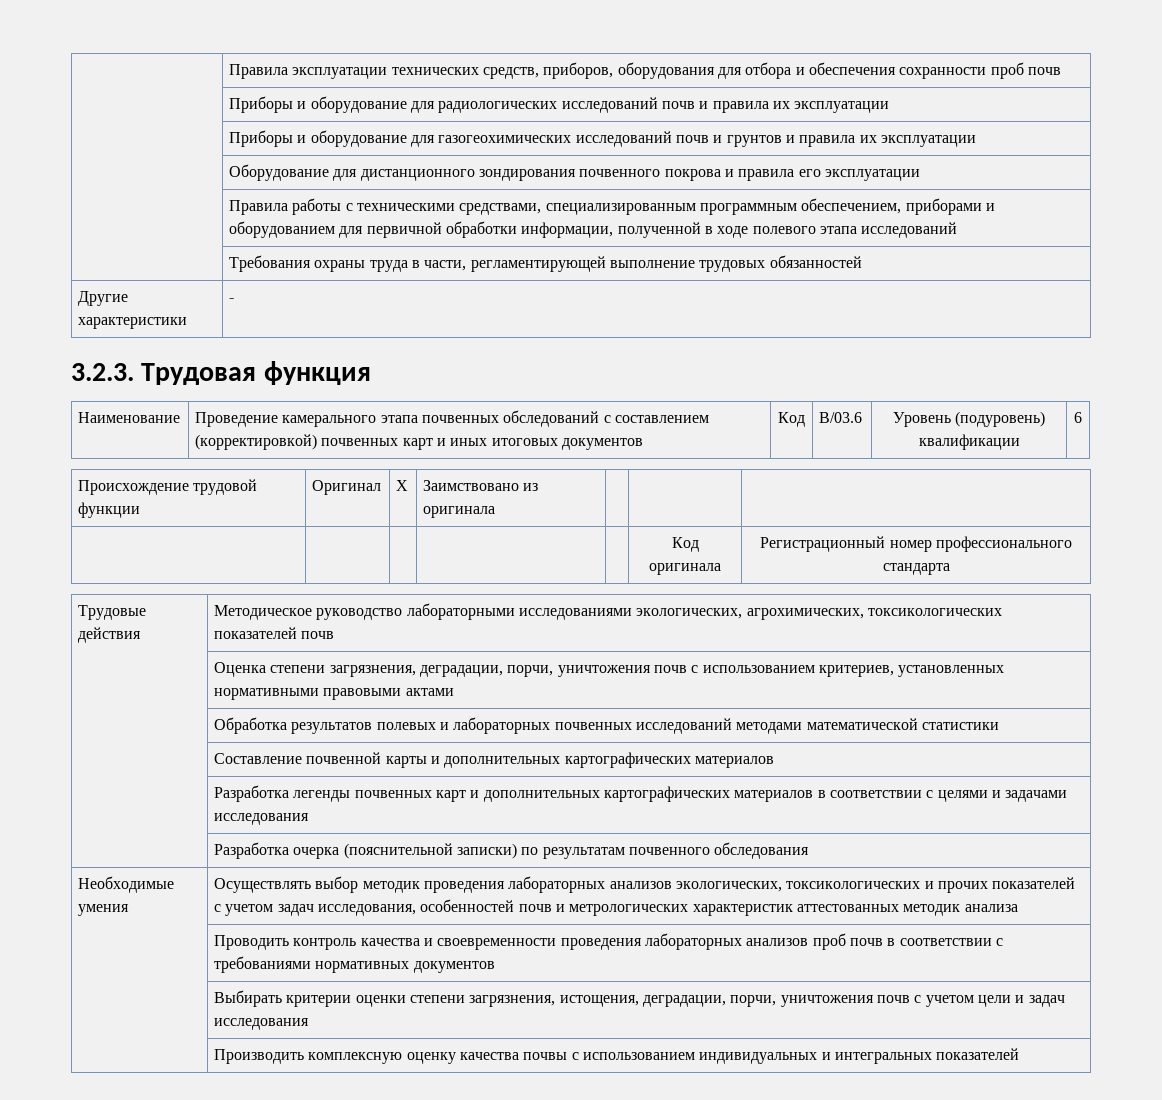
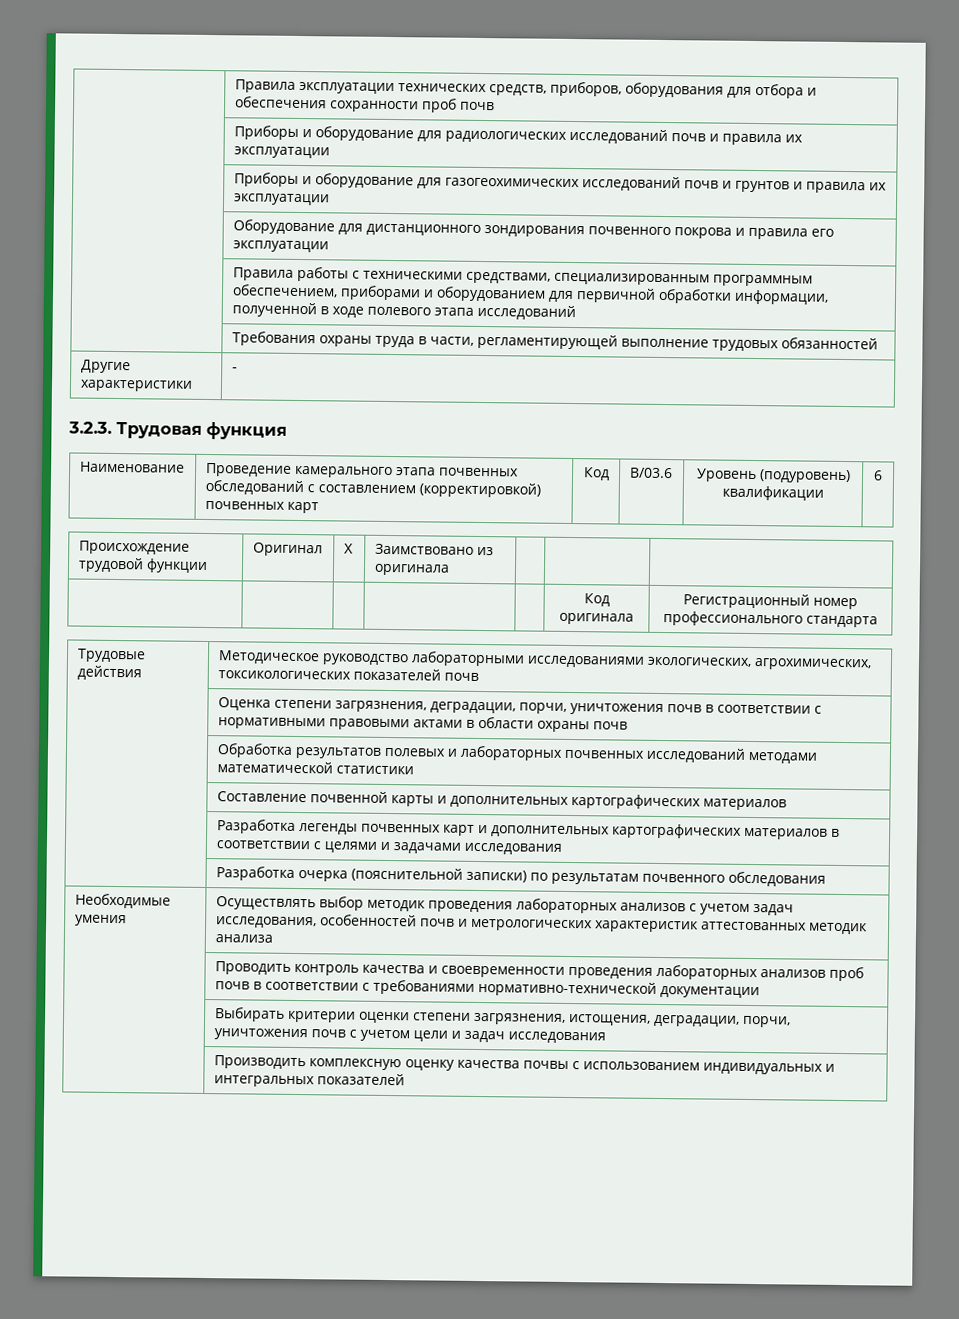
[437,438,644,450] и иных итоговых документов -> (319, 507) none
[691,665,1005,677] с использованием критериев, установленных -> [704,704,822,714] в соответствии с
(454, 692) none -> [465,716,628,733] в области охраны почв
[676,877,1076,893] экологических, токсикологических и прочих показателей -> (686, 907) none
[315,961,495,973] нормативных документов -> [477,980,760,999] нормативно-технической документации

